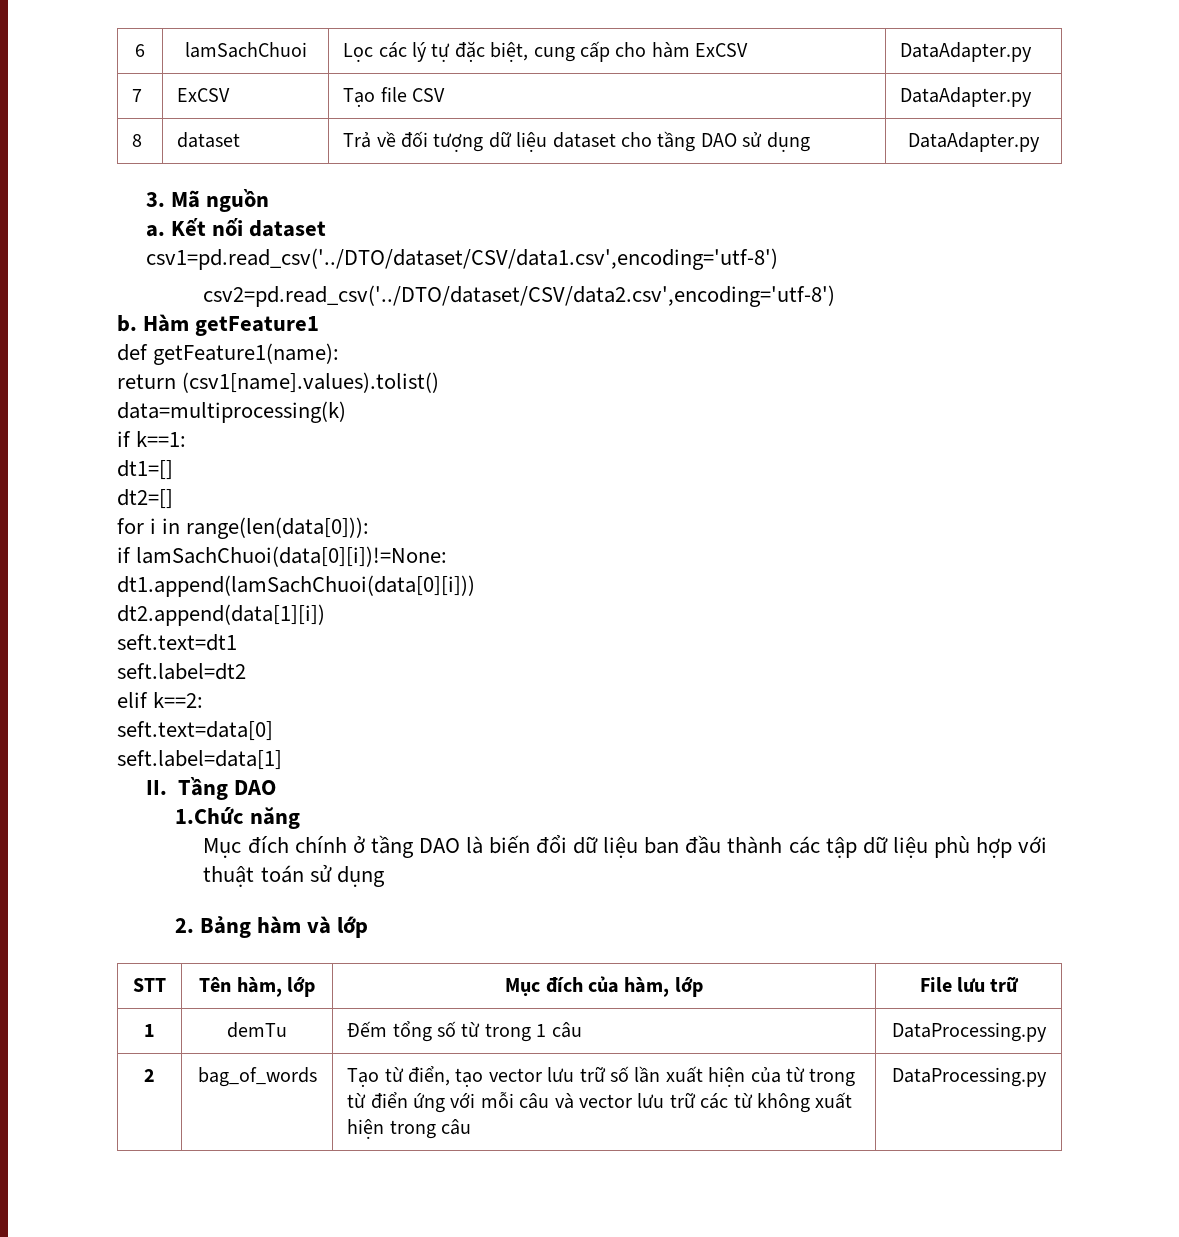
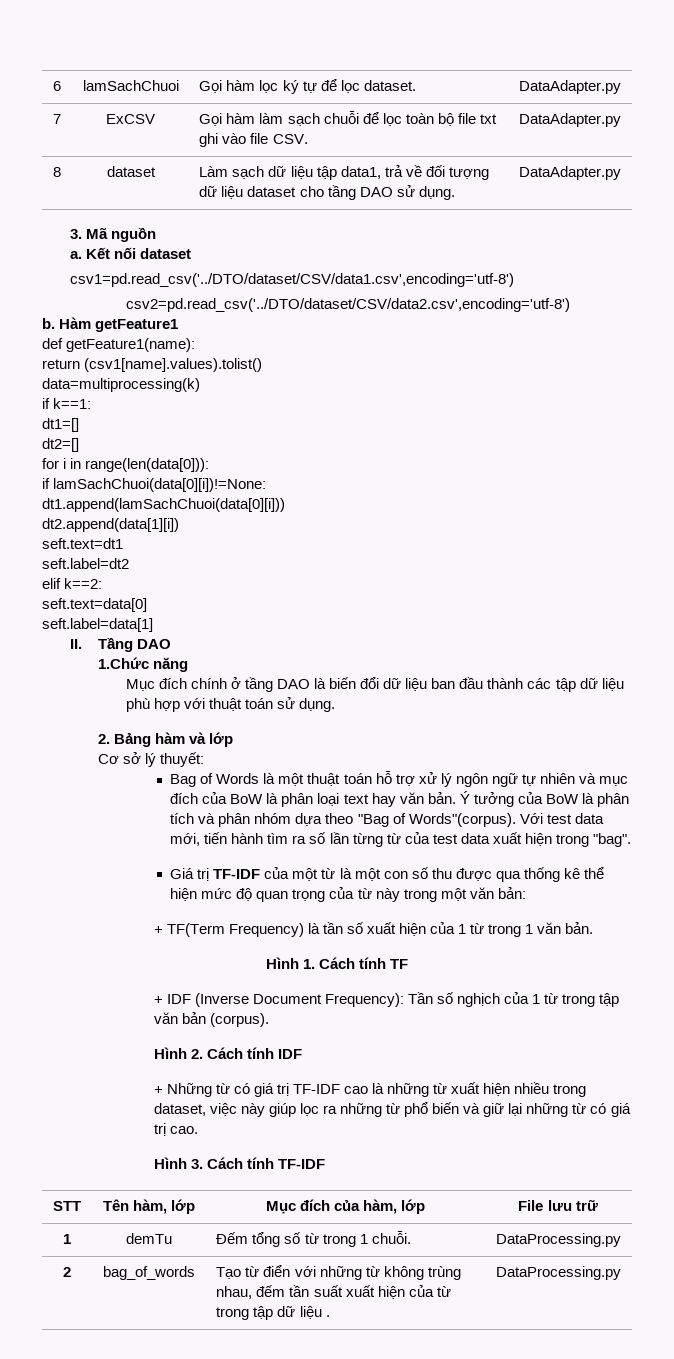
[343,41,749,62] [900,42,1033,62] [132,89,143,102] [177,88,231,102] [343,87,446,107] [900,87,1033,107] [132,134,143,147] [177,132,241,148] [343,131,372,148] Lọc các lý tự đặc biệt, cung cấp cho hàm ExCSV | DataAdapter.py // 7 | ExCSV | Tạo file CSV | DataAdapter.py // 8 | dataset | Trả -> [199,79,416,94] [518,80,621,94] [53,114,61,124] [106,114,155,124] [199,111,497,126] [199,133,308,147] [518,113,621,127] [53,167,61,177] [106,166,156,177] [199,165,403,180] Gọi hàm lọc ký tự để lọc dataset. | DataAdapter.py // 7 | ExCSV | Gọi hàm làm sạch chuỗi để lọc toàn bộ file txt ghi vào file CSV. | DataAdapter.py // 8 | dataset | Làm sạch dữ liệu tập data1, trả
[766,132,810,152] dụng -> [418,186,455,200] dụng.
[336,866,385,887] dụng -> [299,698,336,712] dụng.
(368, 927) none -> [97,752,205,767] [170,771,629,787] [170,791,629,807] [170,813,604,827] [170,832,631,847] [170,867,604,882] [170,887,526,902] [153,922,594,937] [265,957,409,969] [153,992,620,1007] [153,1012,269,1027] [153,1047,302,1059] [153,1082,587,1097] [153,1102,631,1117] [153,1123,198,1136] [153,1157,325,1169] // Cơ sở lý thuyết: // Bag of Words là một thuật toán hỗ trợ xử lý ngôn ngữ tự nhiên và mục đích của BoW là phân loại text hay văn bản. Ý tưởng của BoW là phân tích và phân nhóm dựa theo "Bag of Words"(corpus). Với test data mới, tiến hành tìm ra số lần từng từ của test data xuất hiện trong "bag". // Giá trị TF-IDF của một từ là một con số thu được qua thống kê thể hiện mức độ quan trọng của từ này trong một văn bản: // + TF(Term Frequency) là tần số xuất hiện của 1 từ trong 1 văn bản. // Hình 1. Cách tính TF // + IDF (Inverse Document Frequency): Tần số nghịch của 1 từ trong tập văn bản (corpus). // Hình 2. Cách tính IDF // + Những từ có giá trị TF-IDF cao là những từ xuất hiện nhiều trong dataset, việc này giúp lọc ra những từ phổ biến và giữ lại những từ có giá trị cao. // Hình 3. Cách tính TF-IDF
[551,1022,582,1038] câu -> [371,1231,411,1244] chuỗi.
[408,1066,661,1087] điển, tạo vector lưu trữ số lần -> [263,1265,461,1280] [216,1285,343,1299] điển với những từ không trùng nhau, đếm tần suất
[347,1092,853,1113] [347,1119,472,1139] từ điển ứng với mỗi câu và vector lưu trữ các từ không xuất hiện trong câu -> [253,1306,330,1320] tập dữ liệu .

